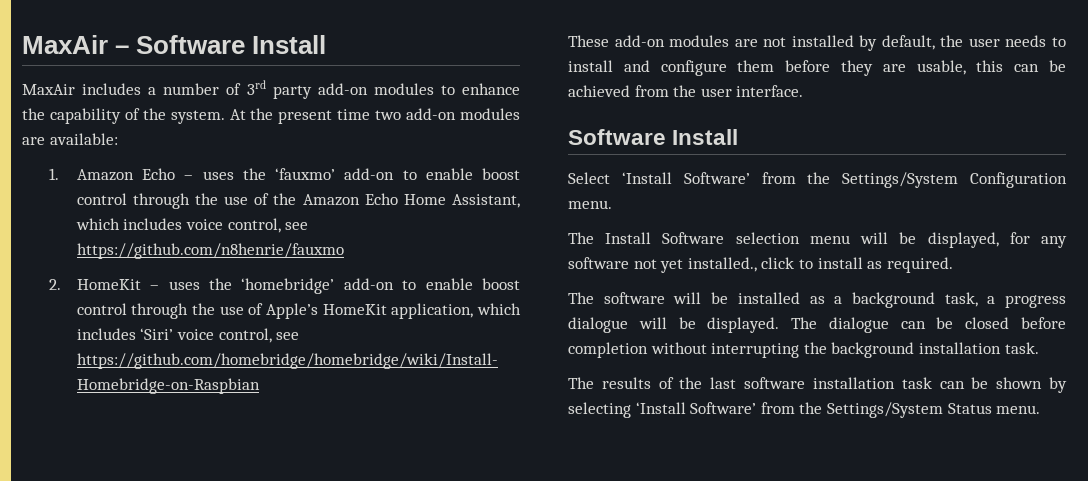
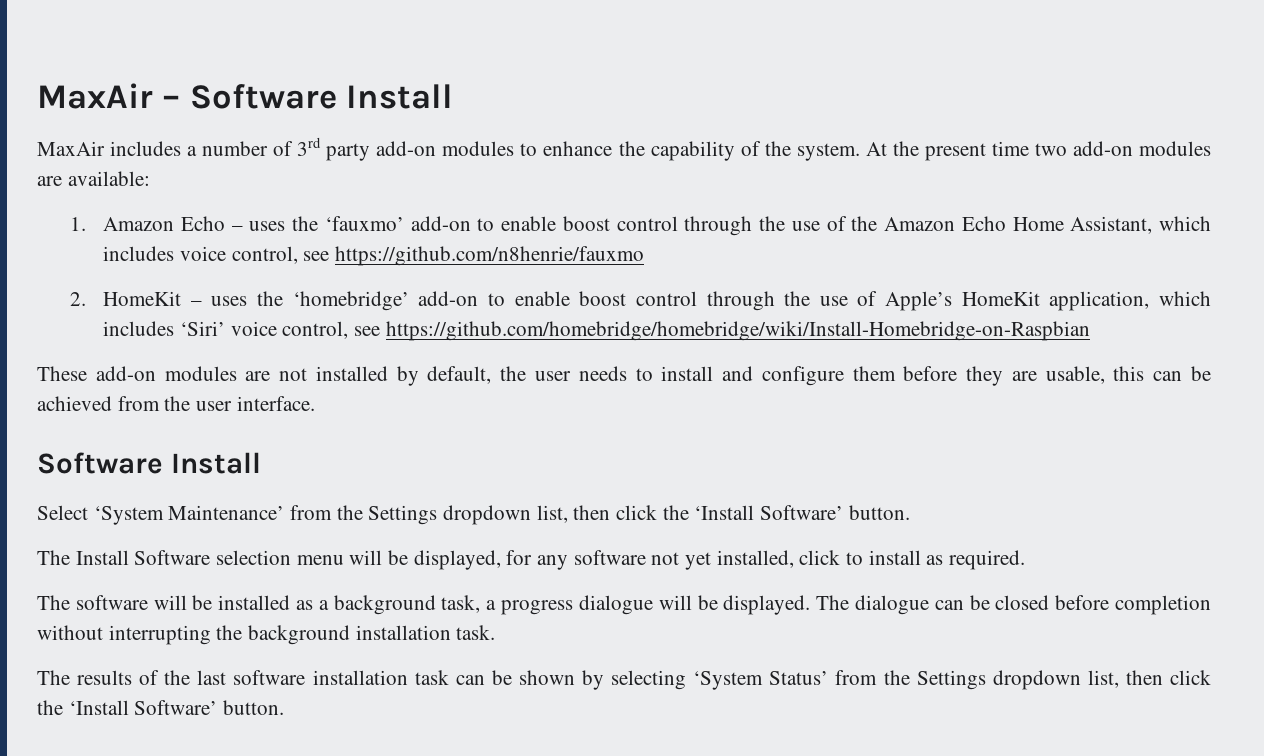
[621,172,1067,188] [568,200,612,209] ‘Install Software’ from the Settings/System Configuration menu. -> [93,505,910,525] ‘System Maintenance’ from the Settings dropdown list, then click the ‘Install Software’ button.
[687,257,757,272] installed., -> [716,550,794,568] installed,
[635,402,1041,418] ‘Install Software’ from the Settings/System Status menu. -> [693,670,1211,690] [37,700,285,715] ‘System Status’ from the Settings dropdown list, then click the ‘Install Software’ button.

